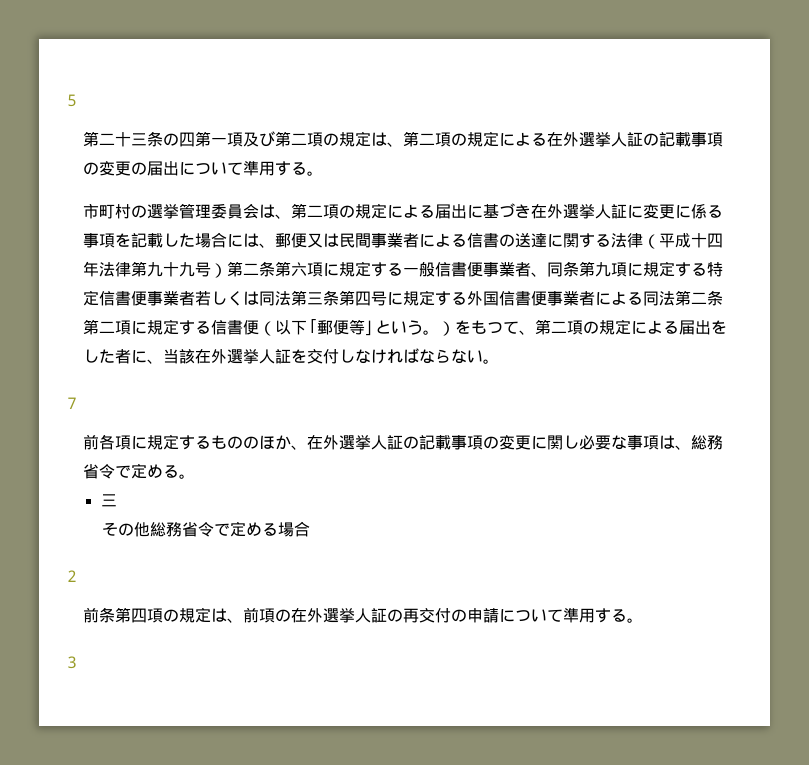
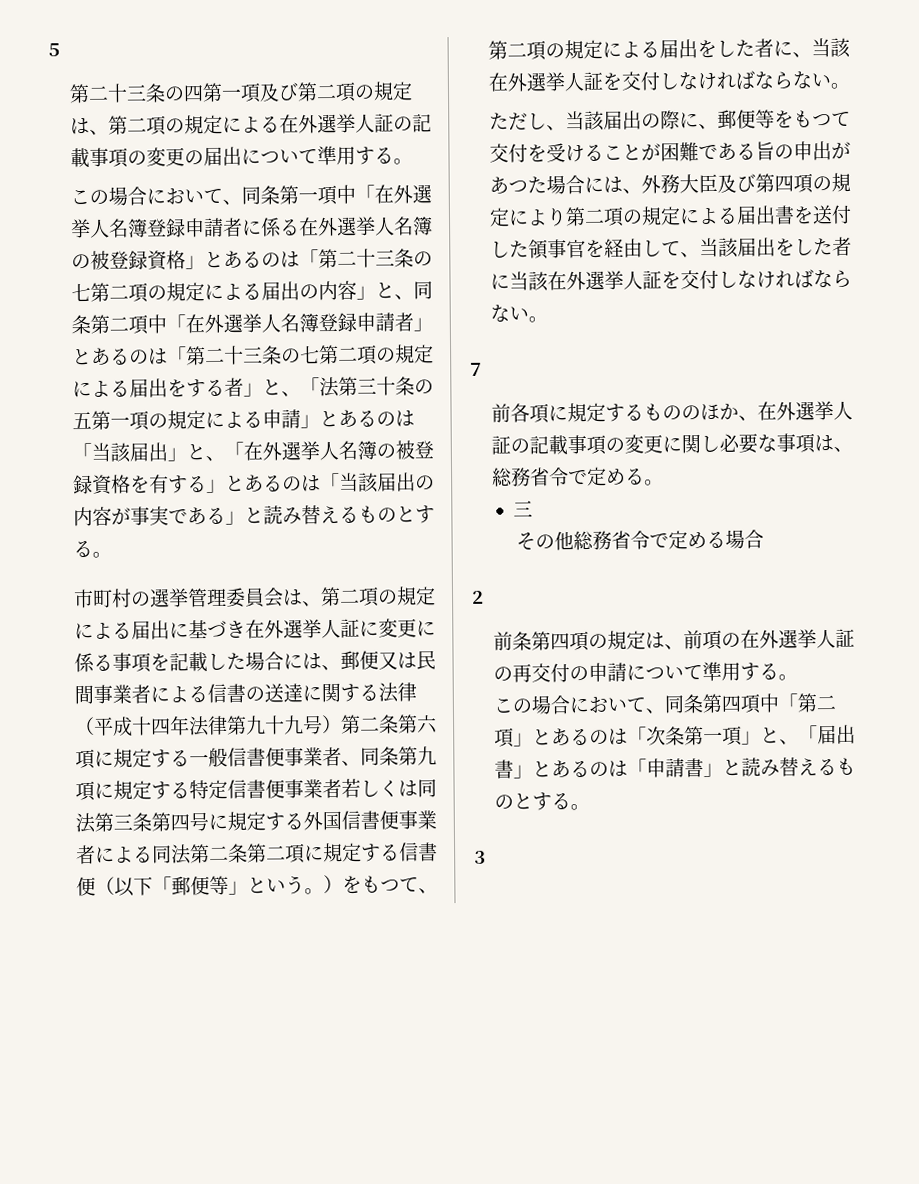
(323, 173) none -> [69,184,433,206] [69,216,433,239] [70,248,433,271] [70,280,433,303] [70,312,433,335] [71,344,434,366] [71,376,434,398] [71,409,415,431] [71,440,434,463] [72,472,435,495] [72,505,435,527] [72,540,112,558] // この場合において、同条第一項中「在外選挙人名簿登録申請者に係る在外選挙人名簿の被登録資格」とあるのは「第二十三条の七第二項の規定による届出の内容」と、同条第二項中「在外選挙人名簿登録申請者」とあるのは「第二十三条の七第二項の規定による届出をする者」と、「法第三十条の五第一項の規定による申請」とあるのは「当該届出」と、「在外選挙人名簿の被登録資格を有する」とあるのは「当該届出の内容が事実である」と読み替えるものとする。
(499, 361) none -> [488,109,851,131] [488,140,851,163] [488,172,851,195] [488,204,852,227] [489,236,852,260] [489,269,852,292] [489,304,548,323] // ただし、当該届出の際に、郵便等をもつて交付を受けることが困難である旨の申出があつた場合には、外務大臣及び第四項の規定により第二項の規定による届出書を送付した領事官を経由して、当該届出をした者に当該在外選挙人証を交付しなければならない。
(643, 620) none -> [492,693,836,715] [493,724,856,748] [493,757,856,779] [493,792,590,811] // この場合において、同条第四項中「第二項」とあるのは「次条第一項」と、「届出書」とあるのは「申請書」と読み替えるものとする。

